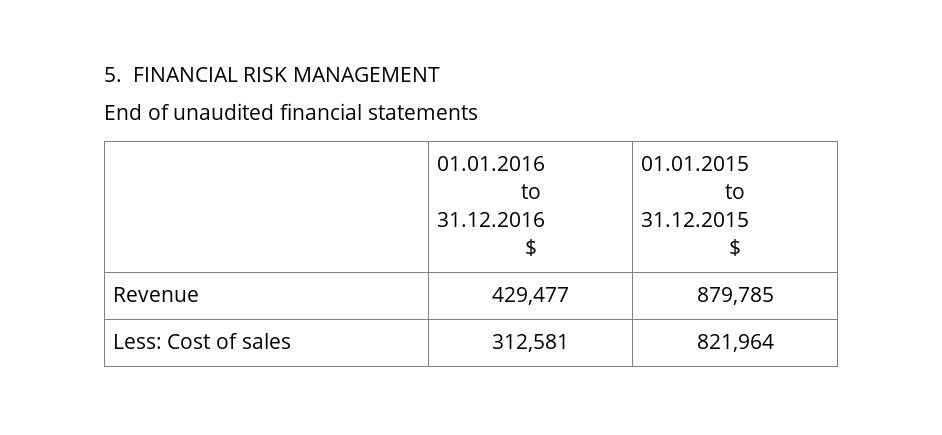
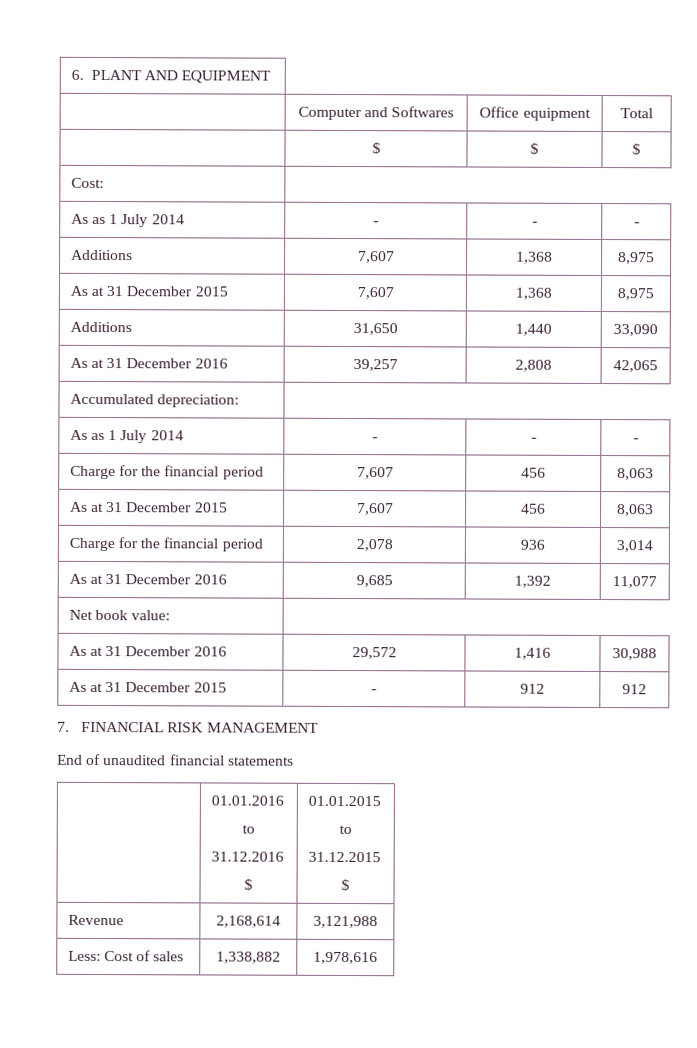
[104,67,122,82] 5. -> [70,69,271,84] [297,106,455,121] [479,106,591,121] [620,108,653,119] [371,142,381,155] [530,142,539,155] [632,143,641,156] [70,177,104,189] [70,213,185,228] [373,221,379,226] [531,221,538,226] [633,222,640,227] [70,249,133,261] [357,251,395,264] [516,251,553,264] [618,252,655,265] [69,285,228,297] [356,287,394,300] [515,287,552,300] [617,288,654,301] [69,321,132,333] [352,323,398,336] [515,323,552,336] [613,324,658,337] [69,357,228,369] [352,359,398,372] [515,359,552,372] [613,360,658,373] [69,393,240,408] [69,429,184,444] [372,437,378,442] [530,437,537,442] [632,438,639,443] [69,465,264,480] [356,467,394,480] [521,467,546,478] [617,468,654,481] [69,501,228,513] [356,503,394,516] [521,503,546,514] [617,504,654,517] [68,537,263,552] [355,539,393,552] [520,539,545,550] [616,540,653,553] [68,573,227,585] [355,575,393,588] [514,575,551,588] [612,576,657,589] [68,609,171,621] [68,645,227,657] [351,647,397,660] [514,647,551,660] [612,648,657,661] [68,681,227,693] [371,689,377,694] [520,683,545,694] [622,684,647,695] [57,721,70,732] 6. PLANT AND EQUIPMENT // | Computer and Softwares | Office equipment | Total // | $ | $ | $ // Cost: // As as 1 July 2014 | - | - | - // Additions | 7,607 | 1,368 | 8,975 // As at 31 December 2015 | 7,607 | 1,368 | 8,975 // Additions | 31,650 | 1,440 | 33,090 // As at 31 December 2016 | 39,257 | 2,808 | 42,065 // Accumulated depreciation: // As as 1 July 2014 | - | - | - // Charge for the financial period | 7,607 | 456 | 8,063 // As at 31 December 2015 | 7,607 | 456 | 8,063 // Charge for the financial period | 2,078 | 936 | 3,014 // As at 31 December 2016 | 9,685 | 1,392 | 11,077 // Net book value: // As at 31 December 2016 | 29,572 | 1,416 | 30,988 // As at 31 December 2015 | - | 912 | 912 // 7.
[492,287,569,305] [696,287,774,305] 429,477 | 879,785 -> [216,915,281,928] [313,915,378,929] 2,168,614 | 3,121,988
[492,334,569,352] [696,334,774,352] 312,581 | 821,964 -> [216,951,281,964] [313,951,378,965] 1,338,882 | 1,978,616

